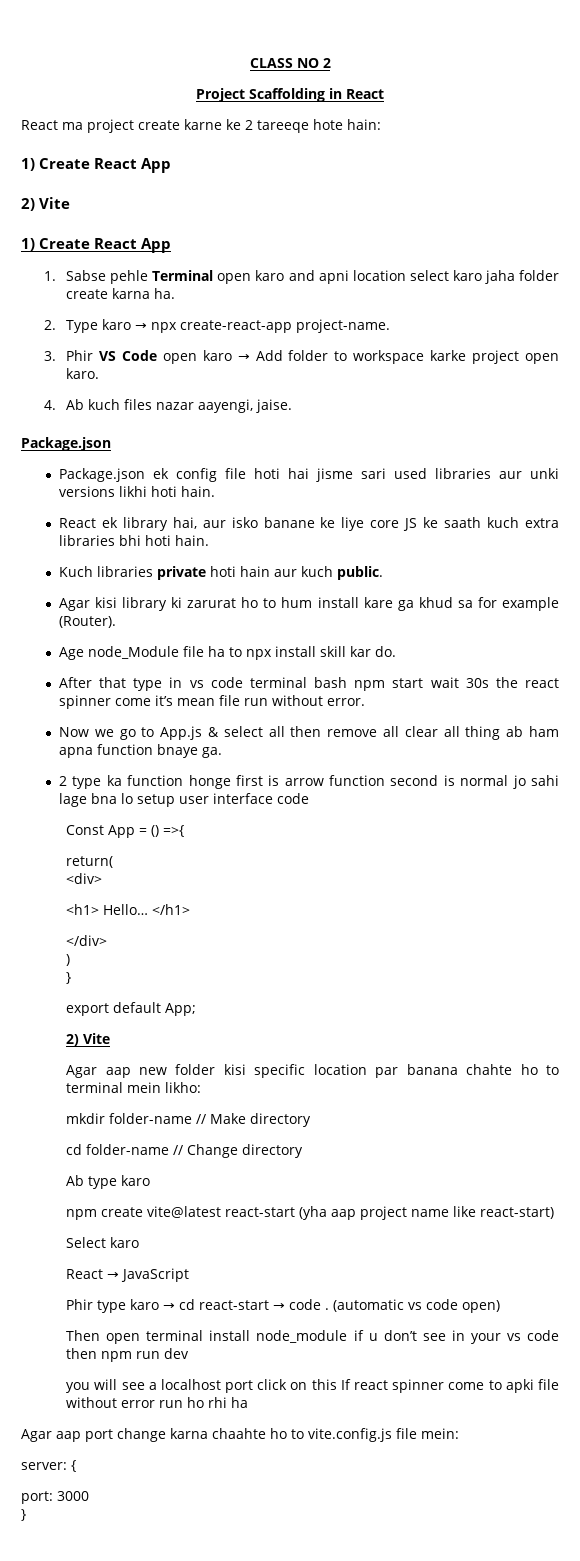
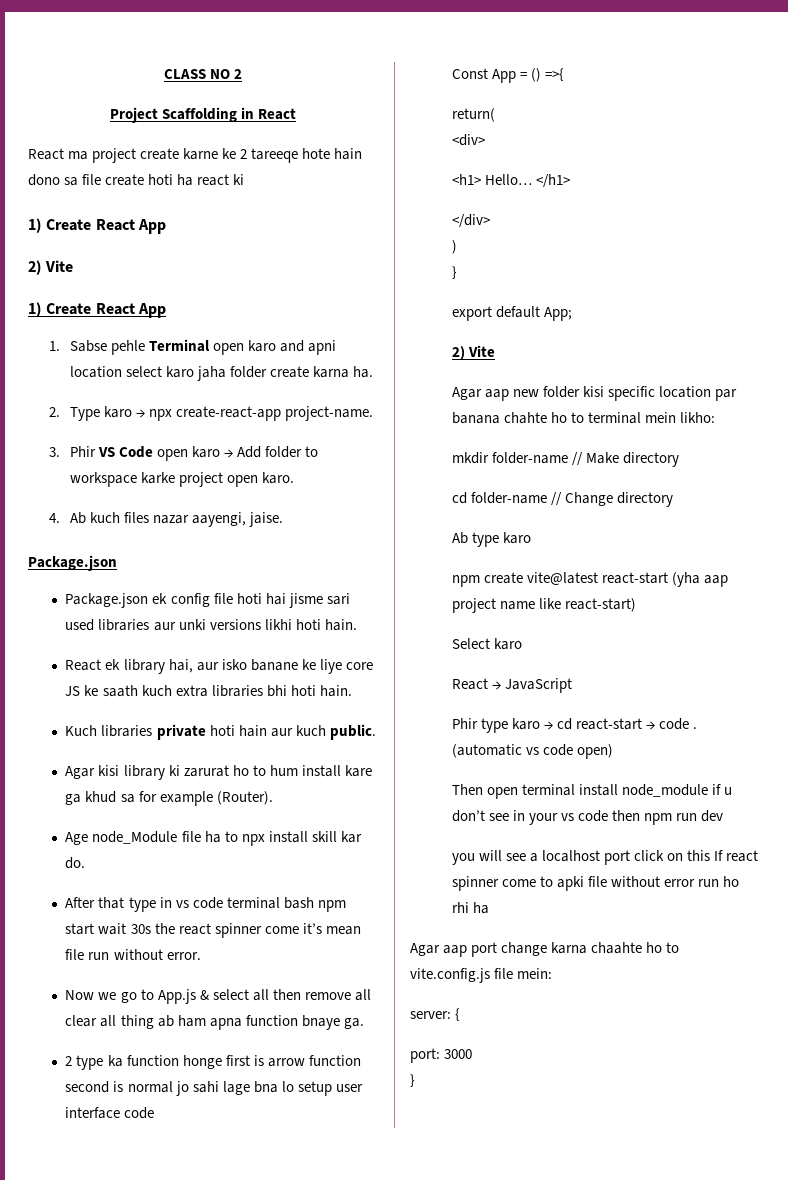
[347,119,381,130] hain: -> [334,148,363,160] [28,174,245,186] hain dono sa file create hoti ha react ki

